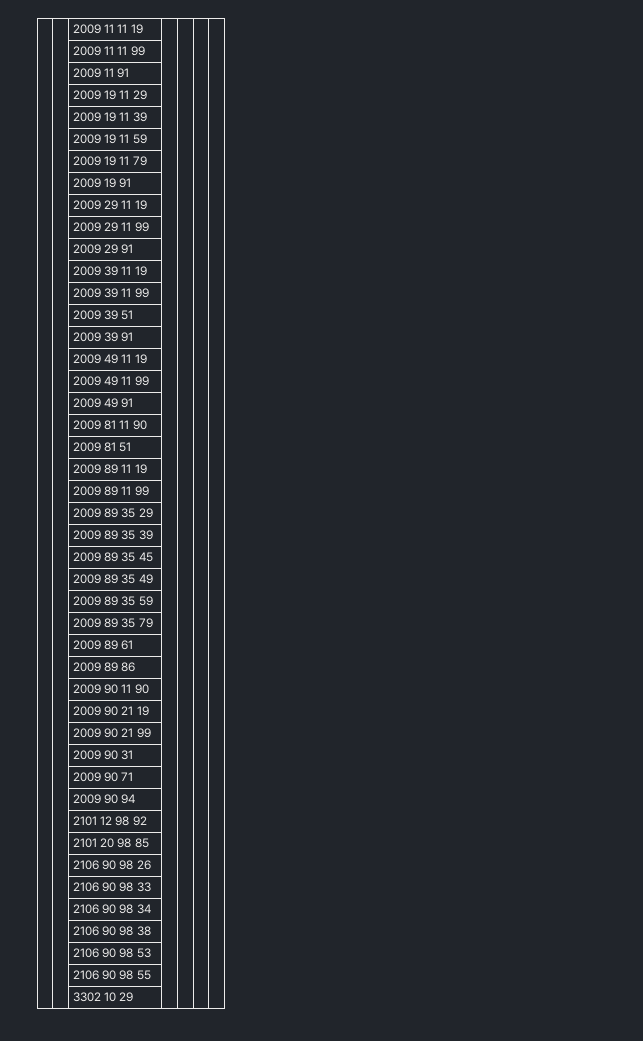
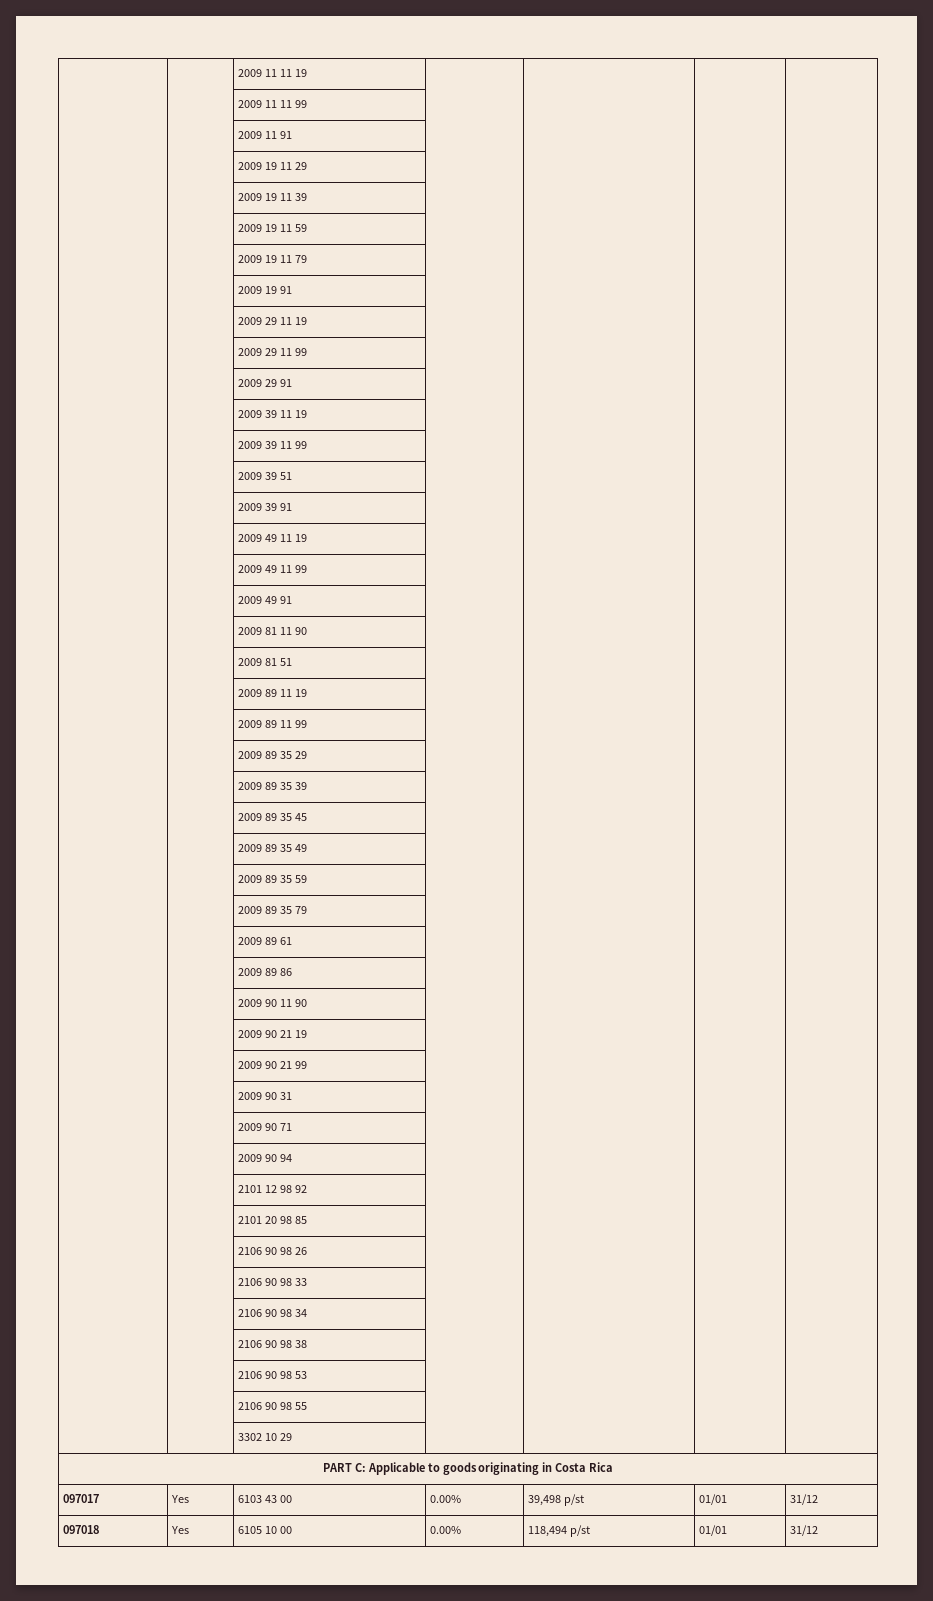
(134, 997) none -> [322,1462,614,1475] [63,1494,100,1503] [171,1495,190,1503] [238,1495,293,1503] [430,1495,462,1503] [528,1494,585,1506] [699,1494,728,1505] [790,1494,819,1505] [63,1525,100,1534] [171,1526,190,1534] [238,1526,293,1534] [430,1526,462,1534] [528,1525,591,1537] [699,1525,728,1536] [790,1525,819,1536] // PART C: Applicable to goods originating in Costa Rica // 097017 | Yes | 6103 43 00 | 0.00% | 39,498 p/st | 01/01 | 31/12 // 097018 | Yes | 6105 10 00 | 0.00% | 118,494 p/st | 01/01 | 31/12

